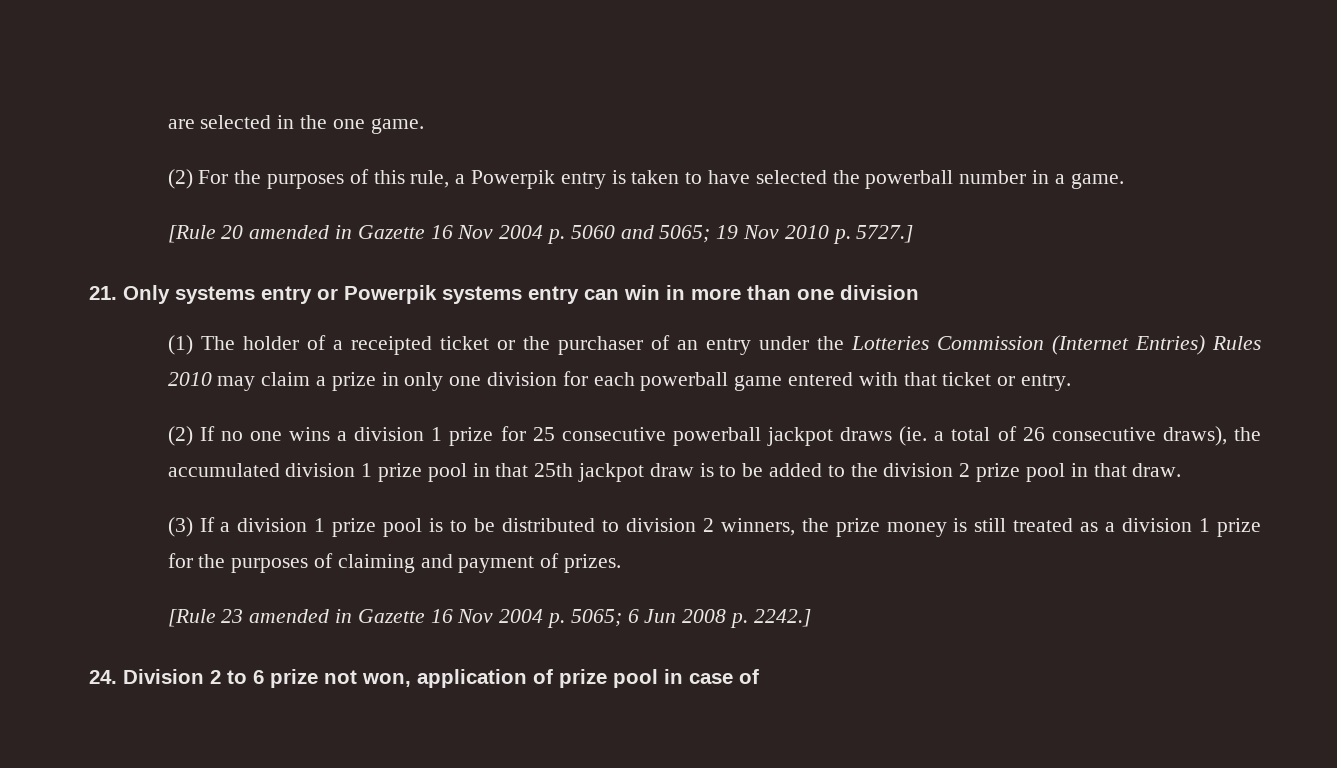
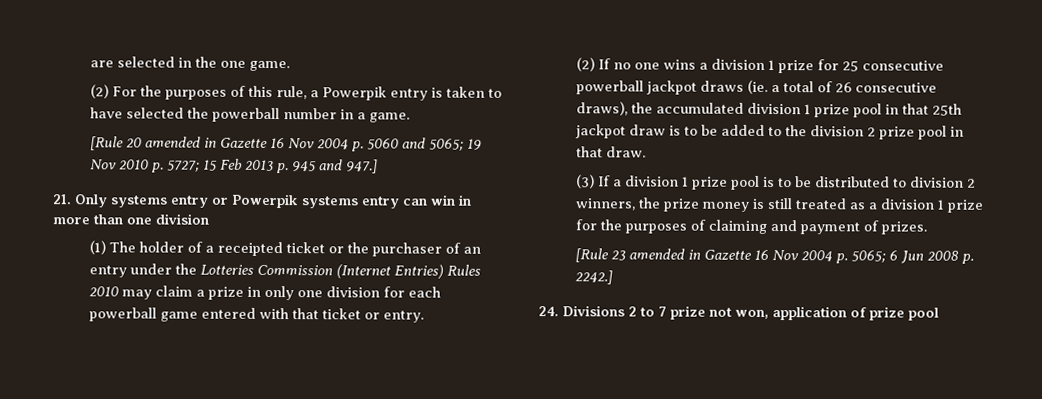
[856,225,914,243] 5727.] -> [167,158,379,174] 5727; 15 Feb 2013 p. 945 and 947.]
[123,669,204,684] Division -> [562,305,625,317] Divisions
[253,670,264,684] 6 -> [658,306,667,317] 7
[664,669,759,684] in case of -> (939, 314) none

